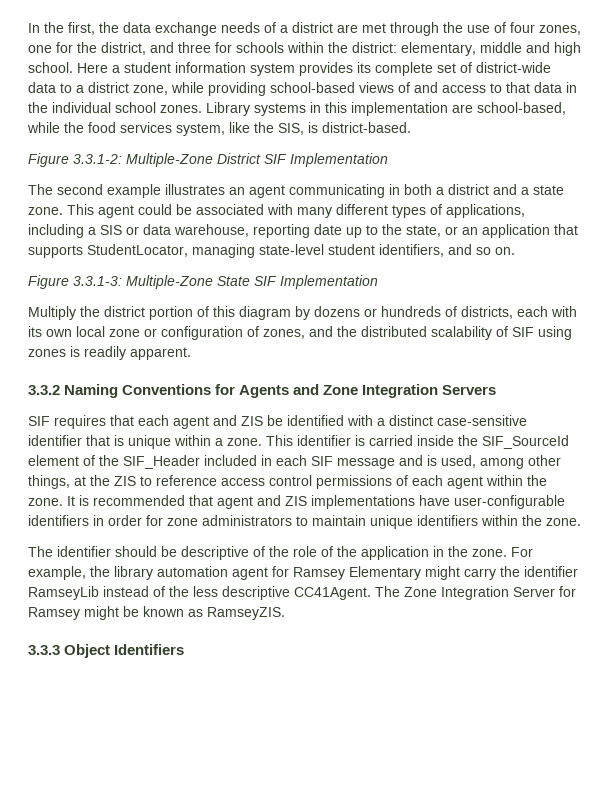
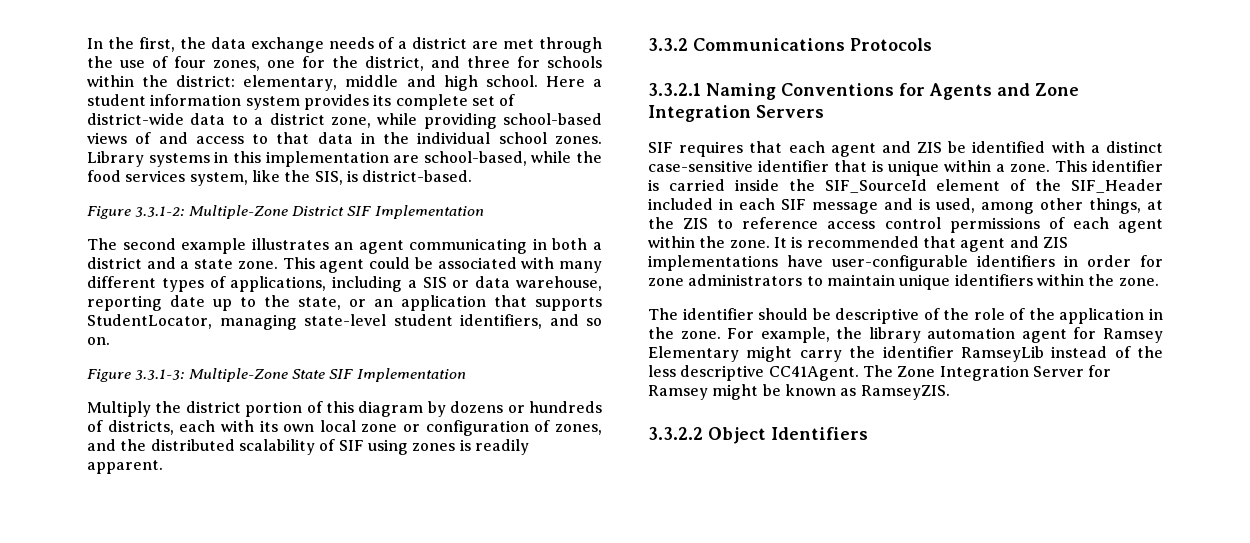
(60, 390) none -> [693,38,932,51] [648,83,701,96] Communications Protocols // 3.3.2.1
[28,645,60,655] 3.3.3 -> [648,427,703,440] 3.3.2.2

